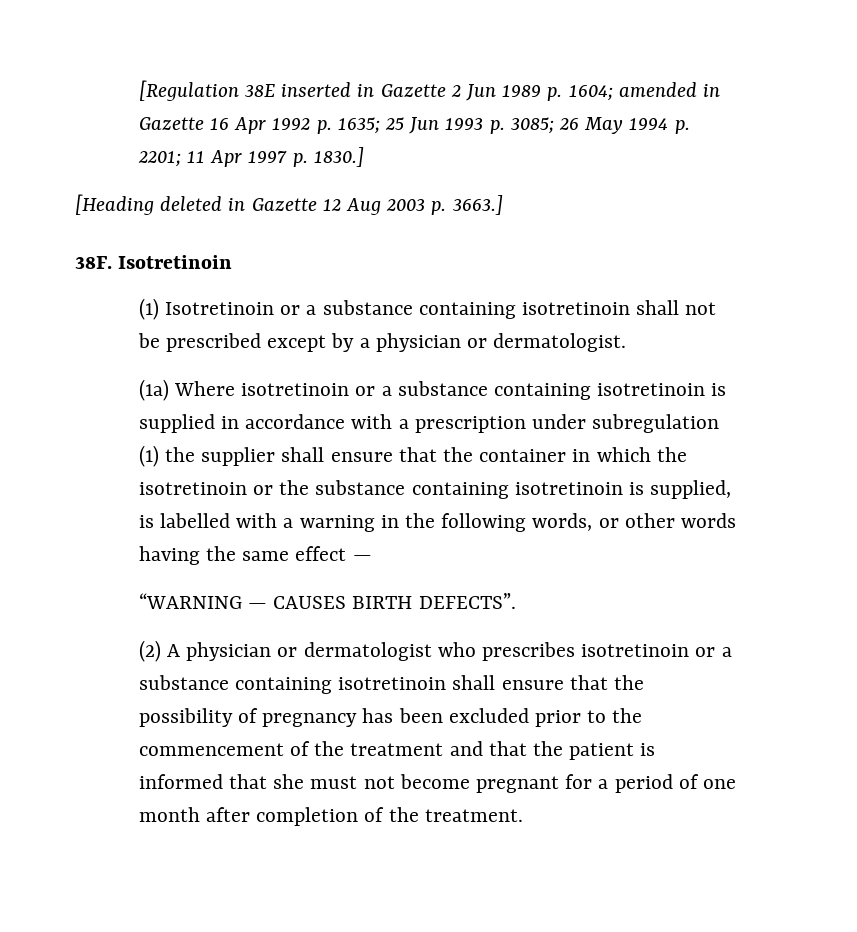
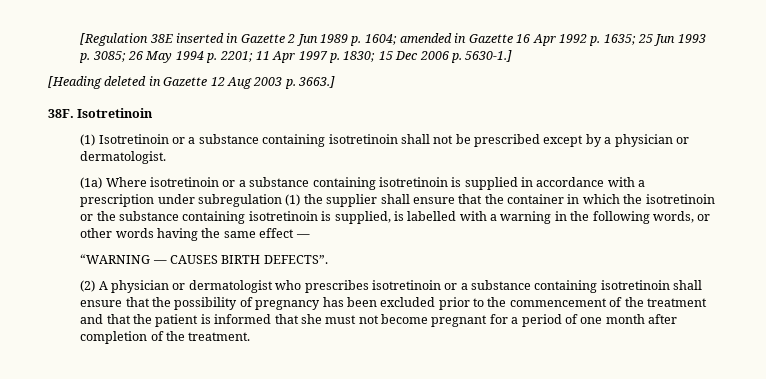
[313,147,364,167] 1830.] -> [343,50,513,63] 1830; 15 Dec 2006 p. 5630-1.]

